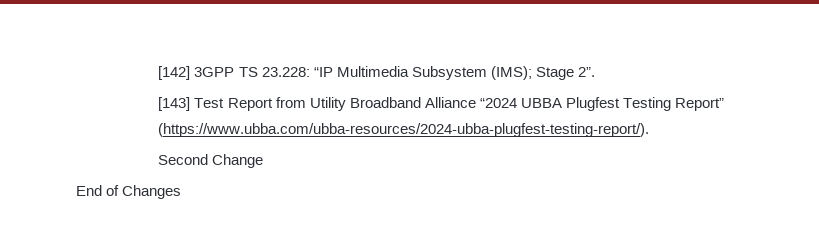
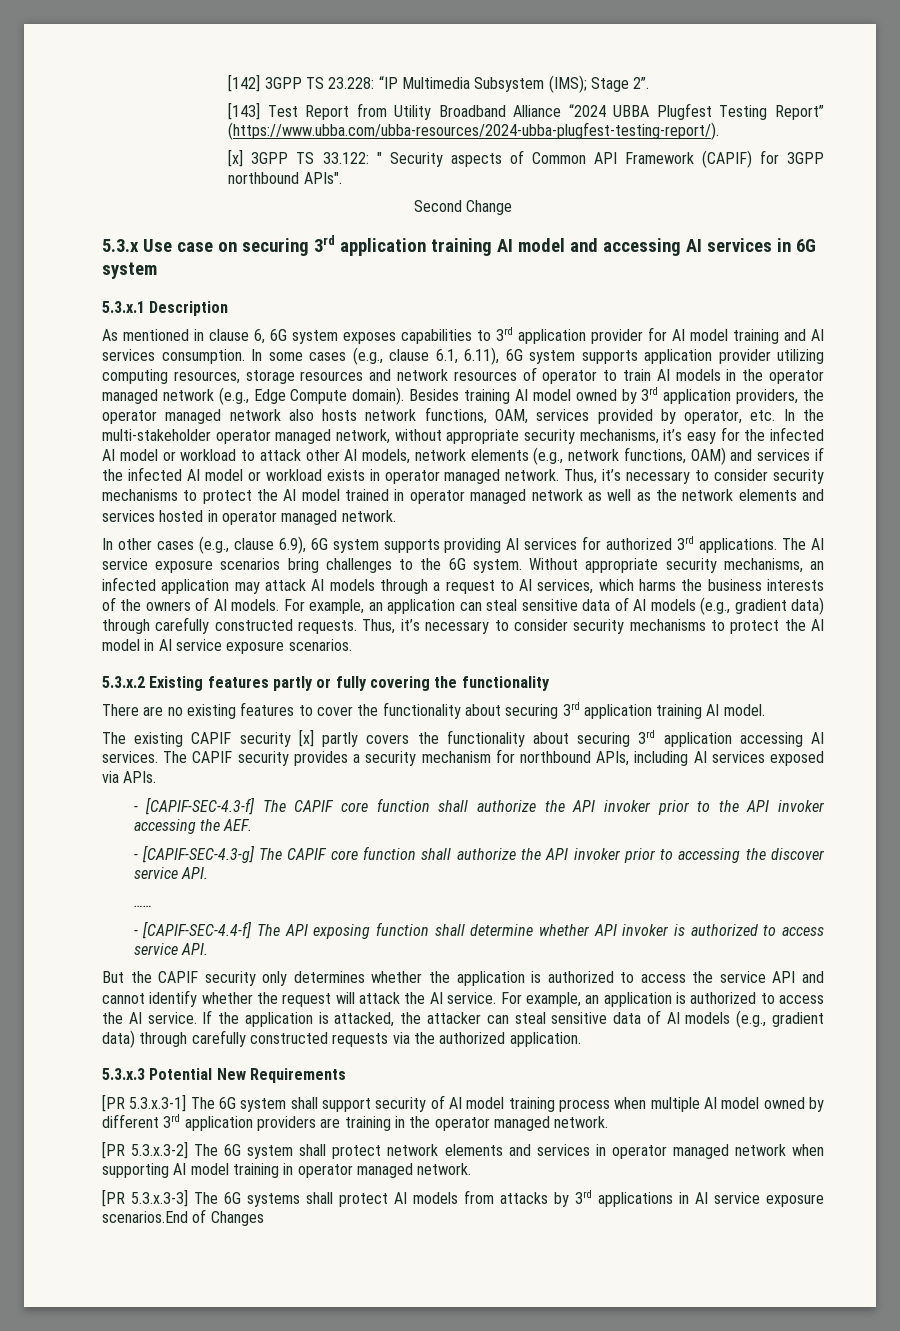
[158,154,264,168] [76,185,102,196] Second Change // End -> [228,149,825,168] [228,172,342,184] [413,200,513,215] [102,235,816,256] [102,262,157,279] [102,301,229,316] [102,327,824,344] [102,347,824,365] [102,367,824,384] [102,387,825,405] [102,407,825,424] [102,427,824,444] [102,447,824,465] [102,467,824,484] [102,489,825,504] [102,510,396,525] [102,536,825,554] [102,558,825,573] [102,577,824,594] [102,597,825,615] [102,617,824,634] [102,639,352,654] [102,676,550,691] [102,702,765,719] [102,729,824,747] [102,749,824,766] [102,771,157,783] [133,797,826,815] [133,819,253,834] [133,845,825,863] [133,867,208,879] [133,905,152,907] [133,921,824,939] [133,943,208,955] [102,971,824,986] [102,990,825,1007] [102,1010,825,1028] [102,1030,581,1048] [102,1068,346,1083] [102,1094,825,1112] [102,1114,609,1131] [102,1141,825,1159] [102,1163,472,1178] [102,1189,824,1207] [102,1211,188,1223] [x] 3GPP TS 33.122: " Security aspects of Common API Framework (CAPIF) for 3GPP northbound APIs". // Second Change // 5.3.x Use case on securing 3rd application training AI model and accessing AI services in 6G system // 5.3.x.1 Description // As mentioned in clause 6, 6G system exposes capabilities to 3rd application provider for AI model training and AI services consumption. In some cases (e.g., clause 6.1, 6.11), 6G system supports application provider utilizing computing resources, storage resources and network resources of operator to train AI models in the operator managed network (e.g., Edge Compute domain). Besides training AI model owned by 3rd application providers, the operator managed network also hosts network functions, OAM, services provided by operator, etc. In the multi-stakeholder operator managed network, without appropriate security mechanisms, it’s easy for the infected AI model or workload to attack other AI models, network elements (e.g., network functions, OAM) and services if the infected AI model or workload exists in operator managed network. Thus, it’s necessary to consider security mechanisms to protect the AI model trained in operator managed network as well as the network elements and services hosted in operator managed network. // In other cases (e.g., clause 6.9), 6G system supports providing AI services for authorized 3rd applications. The AI service exposure scenarios bring challenges to the 6G system. Without appropriate security mechanisms, an infected application may attack AI models through a request to AI services, which harms the business interests of the owners of AI models. For example, an application can steal sensitive data of AI models (e.g., gradient data) through carefully constructed requests. Thus, it’s necessary to consider security mechanisms to protect the AI model in AI service exposure scenarios. // 5.3.x.2 Existing features partly or fully covering the functionality // There are no existing features to cover the functionality about securing 3rd application training AI model. // The existing CAPIF security [x] partly covers the functionality about securing 3rd application accessing AI services. The CAPIF security provides a security mechanism for northbound APIs, including AI services exposed via APIs. // - [CAPIF-SEC-4.3-f] The CAPIF core function shall authorize the API invoker prior to the API invoker accessing the AEF. // - [CAPIF-SEC-4.3-g] The CAPIF core function shall authorize the API invoker prior to accessing the discover service API. // …… // - [CAPIF-SEC-4.4-f] The API exposing function shall determine whether API invoker is authorized to access service API. // But the CAPIF security only determines whether the application is authorized to access the service API and cannot identify whether the request will attack the AI service. For example, an application is authorized to access the AI service. If the application is attacked, the attacker can steal sensitive data of AI models (e.g., gradient data) through carefully constructed requests via the authorized application. // 5.3.x.3 Potential New Requirements // [PR 5.3.x.3-1] The 6G system shall support security of AI model training process when multiple AI model owned by different 3rd application providers are training in the operator managed network. // [PR 5.3.x.3-2] The 6G system shall protect network elements and services in operator managed network when supporting AI model training in operator managed network. // [PR 5.3.x.3-3] The 6G systems shall protect AI models from attacks by 3rd applications in AI service exposure scenarios.End

